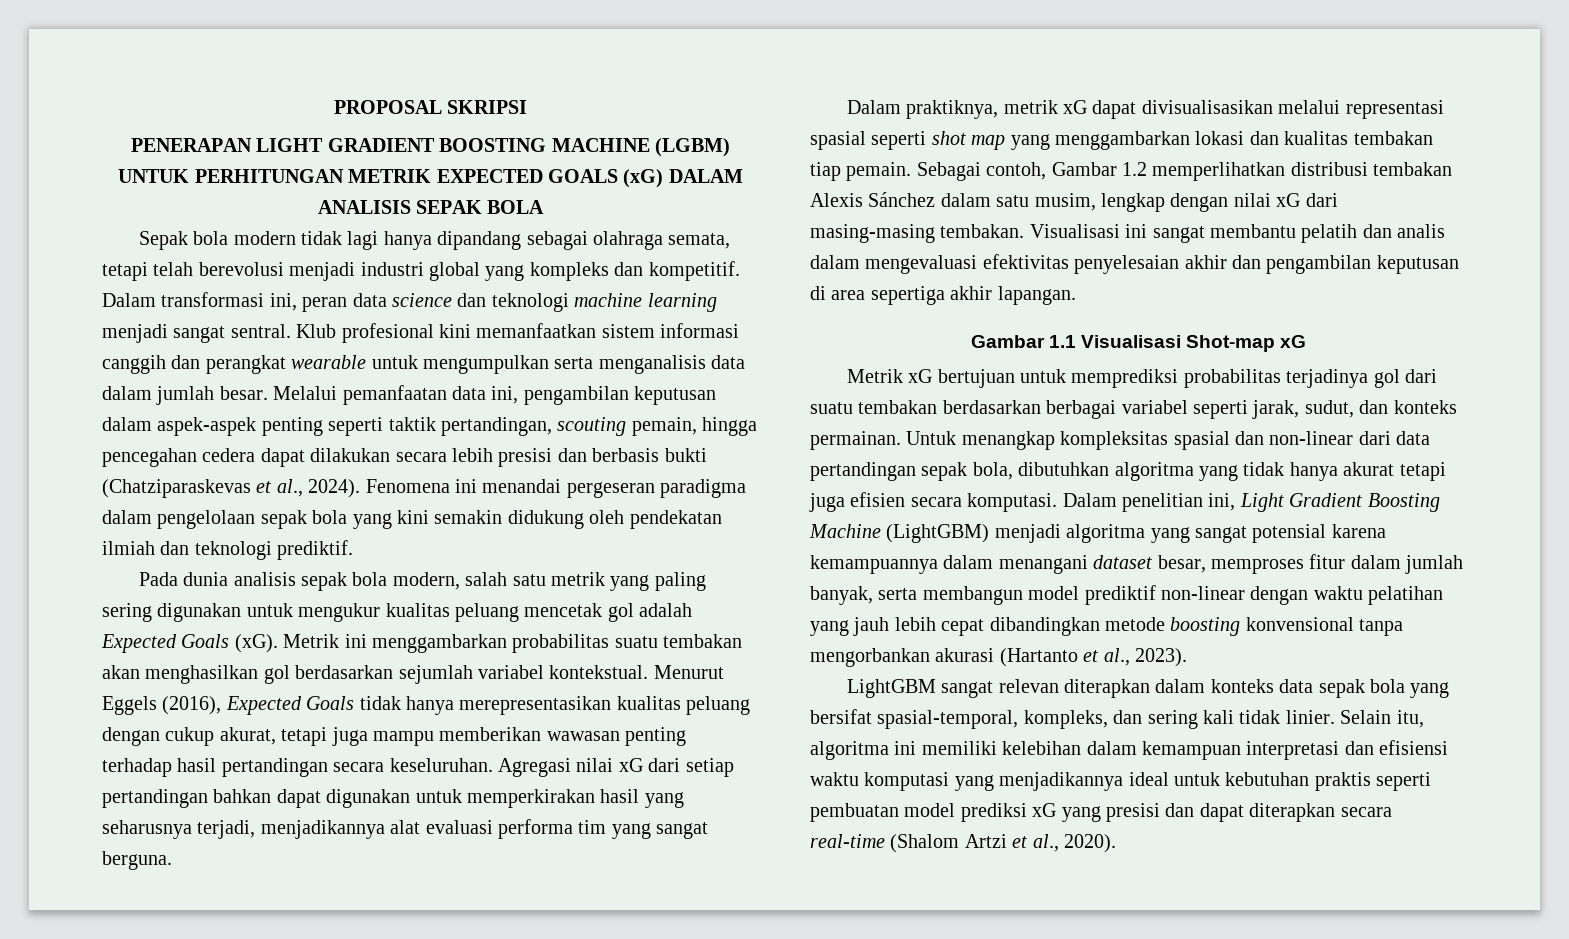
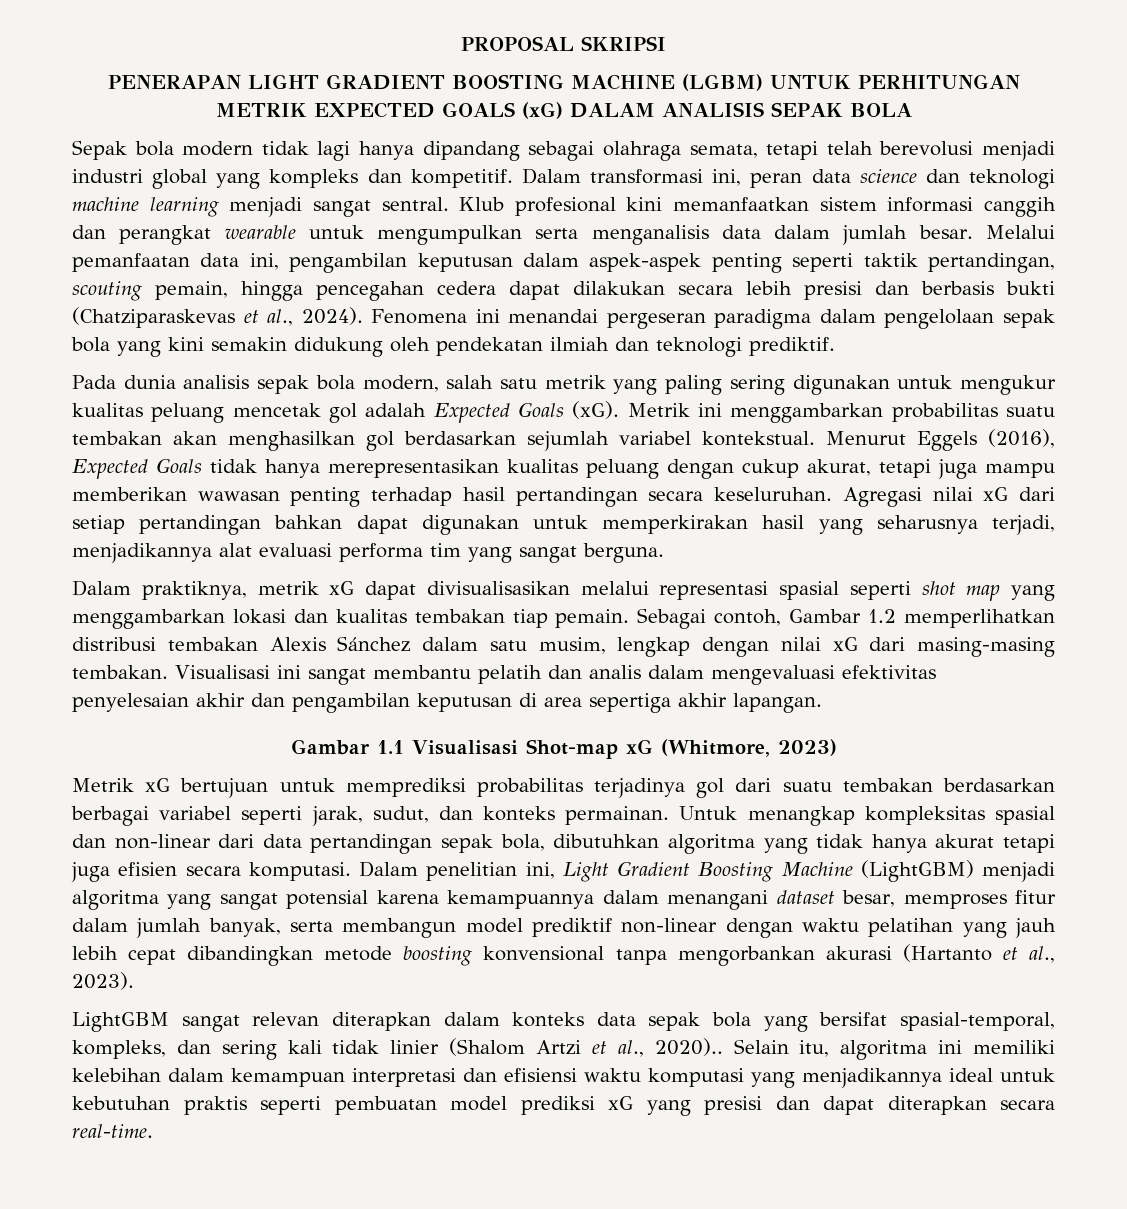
(1307, 341) none -> [660,739,837,757] (Whitmore, 2023)
[1285,710,1335,724] linier. -> [390,1038,723,1057] linier (Shalom Artzi et al., 2020)..
[810,834,1116,853] real-time (Shalom Artzi et al., 2020). -> [72,1124,153,1138] real-time.

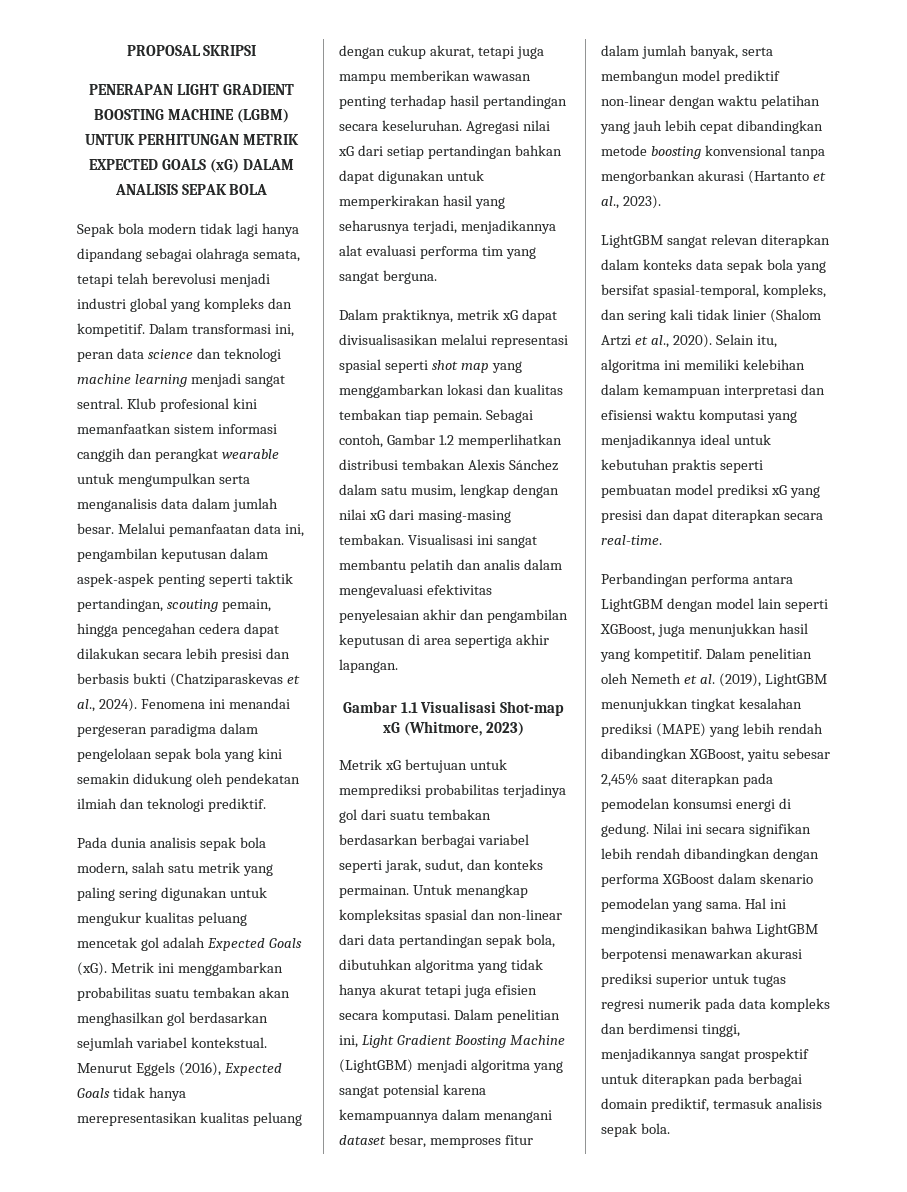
[654,1038,723,1056] 2020).. -> [672,334,712,348] 2020).
(153, 1131) none -> [601,573,793,587] [601,598,828,612] [600,623,808,637] [600,648,812,662] [601,673,827,687] [601,698,802,712] [601,723,823,737] [601,748,830,762] [601,773,773,787] [601,798,791,812] [601,823,811,837] [601,848,819,862] [601,873,813,887] [601,898,786,912] [601,923,818,937] [601,948,802,962] [601,973,786,987] [601,998,830,1012] [601,1023,740,1037] [601,1048,809,1062] [601,1073,802,1087] [601,1098,822,1112] [601,1123,670,1137] // Perbandingan performa antara LightGBM dengan model lain seperti XGBoost, juga menunjukkan hasil yang kompetitif. Dalam penelitian oleh Nemeth et al. (2019), LightGBM menunjukkan tingkat kesalahan prediksi (MAPE) yang lebih rendah dibandingkan XGBoost, yaitu sebesar 2,45% saat diterapkan pada pemodelan konsumsi energi di gedung. Nilai ini secara signifikan lebih rendah dibandingkan dengan performa XGBoost dalam skenario pemodelan yang sama. Hal ini mengindikasikan bahwa LightGBM berpotensi menawarkan akurasi prediksi superior untuk tugas regresi numerik pada data kompleks dan berdimensi tinggi, menjadikannya sangat prospektif untuk diterapkan pada berbagai domain prediktif, termasuk analisis sepak bola.

